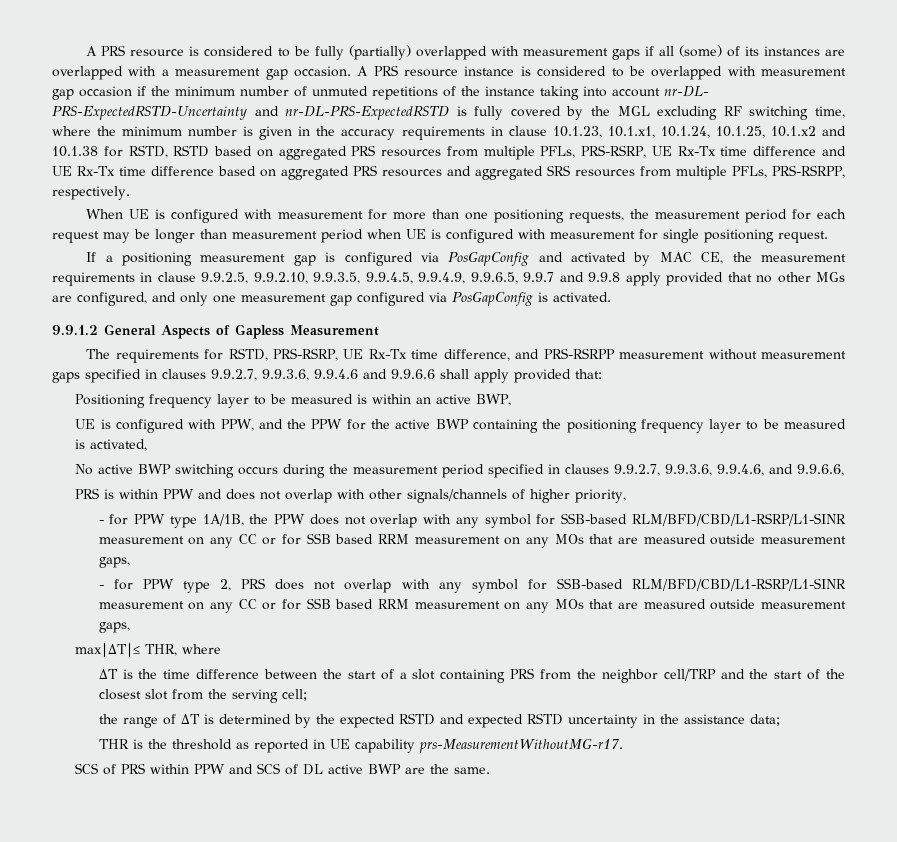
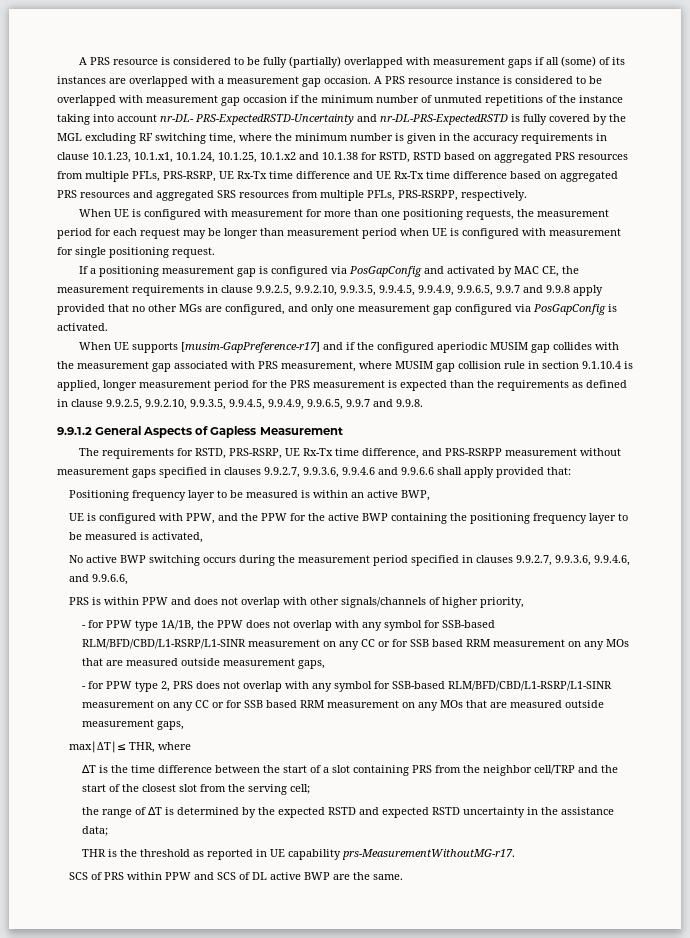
(611, 297) none -> [79,342,620,353] [57,361,633,372] [57,380,627,391] [57,399,423,410] // When UE supports [musim-GapPreference-r17] and if the configured aperiodic MUSIM gap collides with the measurement gap associated with PRS measurement, where MUSIM gap collision rule in section 9.1.10.4 is applied, longer measurement period for the PRS measurement is expected than the requirements as defined in clause 9.9.2.5, 9.9.2.10, 9.9.3.5, 9.9.4.5, 9.9.4.9, 9.9.6.5, 9.9.7 and 9.9.8.

